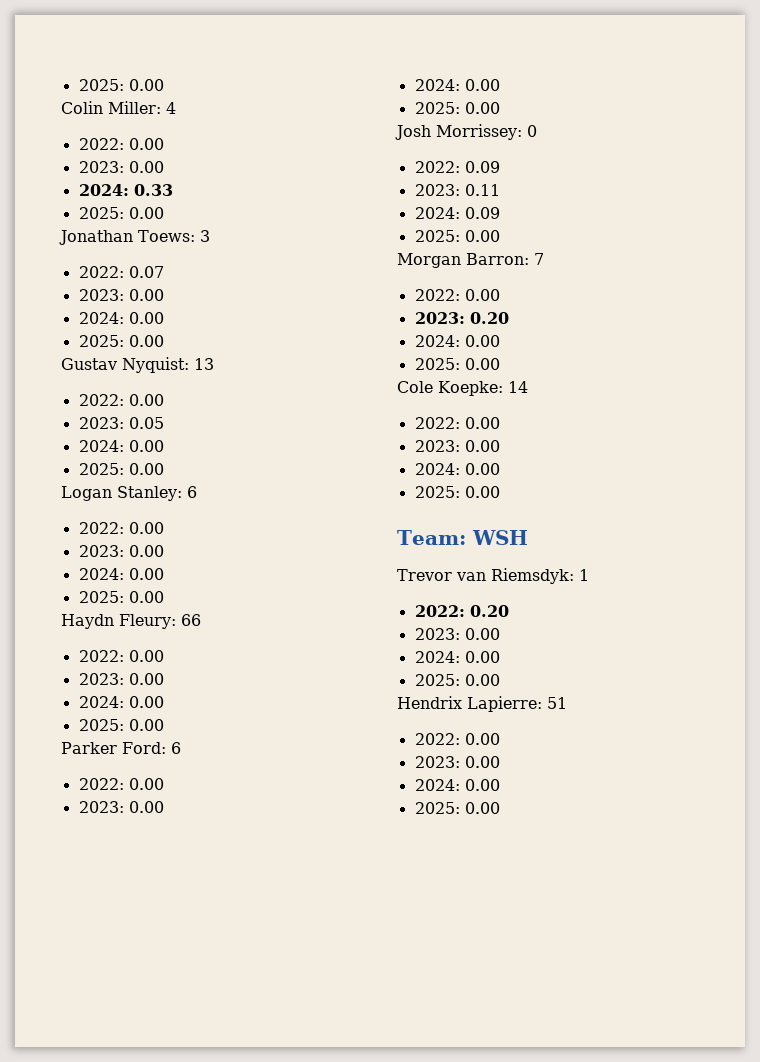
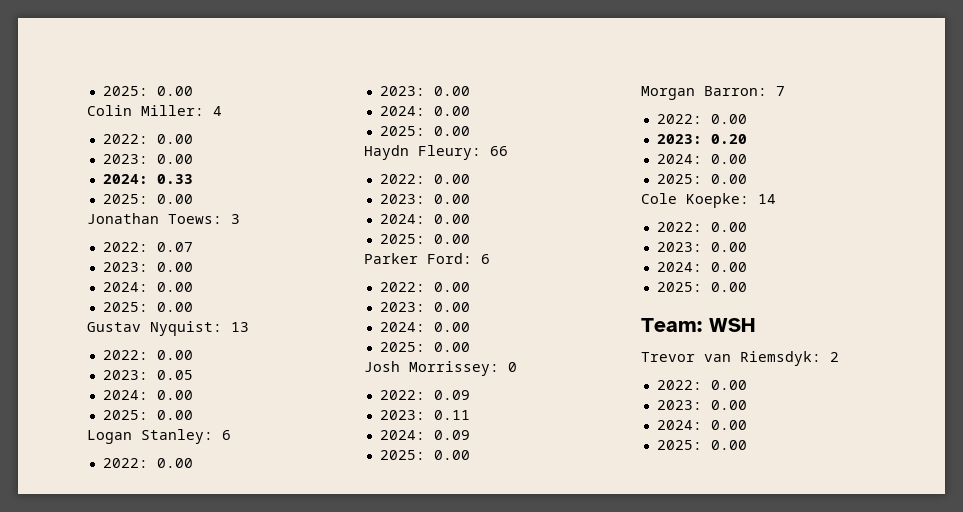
[579,569,589,581] [414,605,509,617] [414,628,500,640] [414,651,500,663] [414,674,500,686] [397,696,567,712] 1 // 2022: 0.20 // 2023: 0.00 // 2024: 0.00 // 2025: 0.00 // Hendrix Lapierre: 51 -> [830,352,839,362] 2

